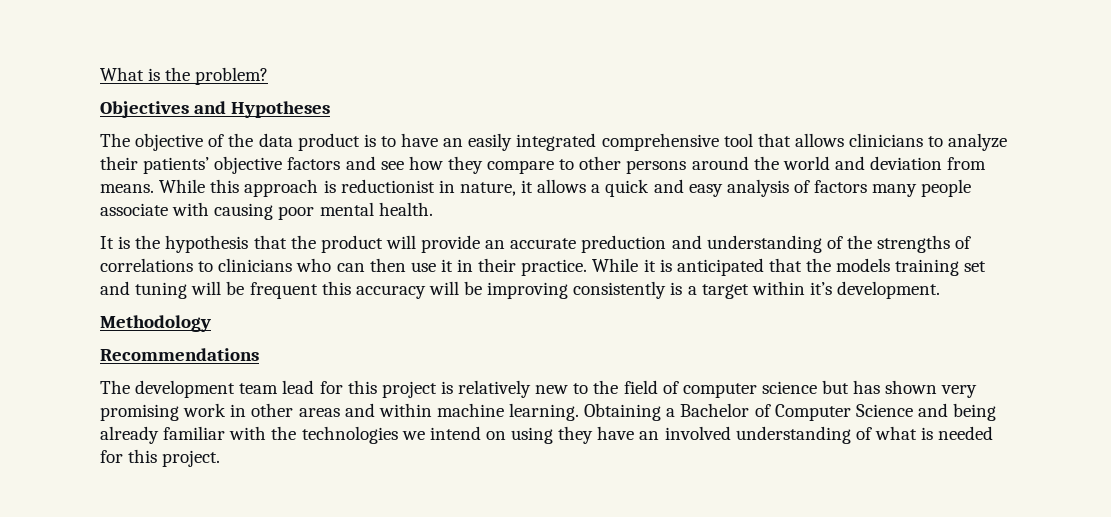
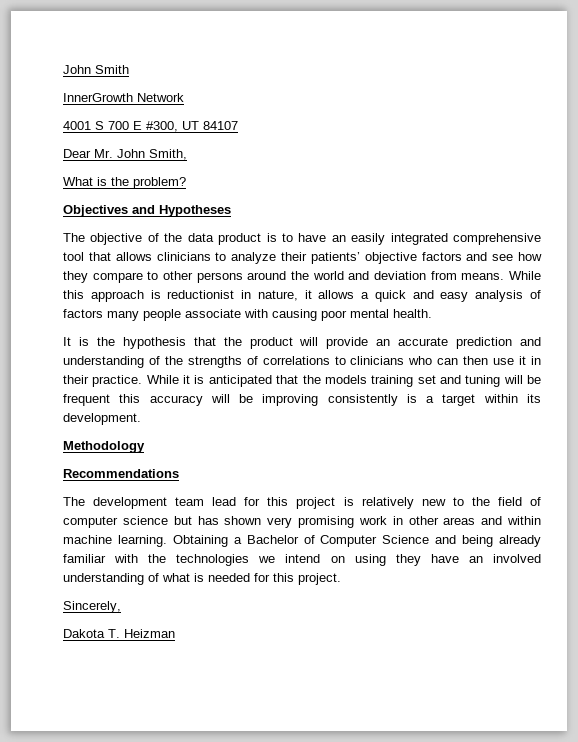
(100, 74) none -> [63,65,129,74] [63,93,184,102] [63,121,238,132] [63,149,187,160] John Smith // InnerGrowth Network // 4001 S 700 E #300, UT 84107 // Dear Mr. John Smith, //
[581,235,667,253] preduction -> [456,337,513,349] prediction
[809,282,832,295] it’s -> [527,394,541,403] its
(221, 458) none -> [63,601,121,613] [63,629,175,638] // Sincerely, // Dakota T. Heizman

